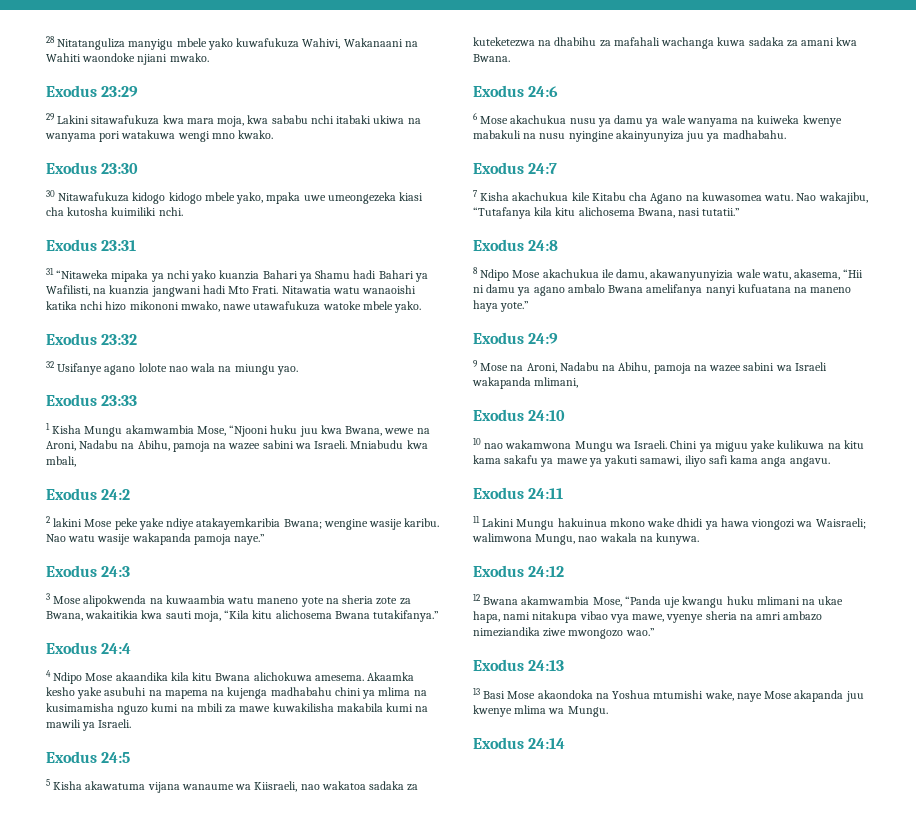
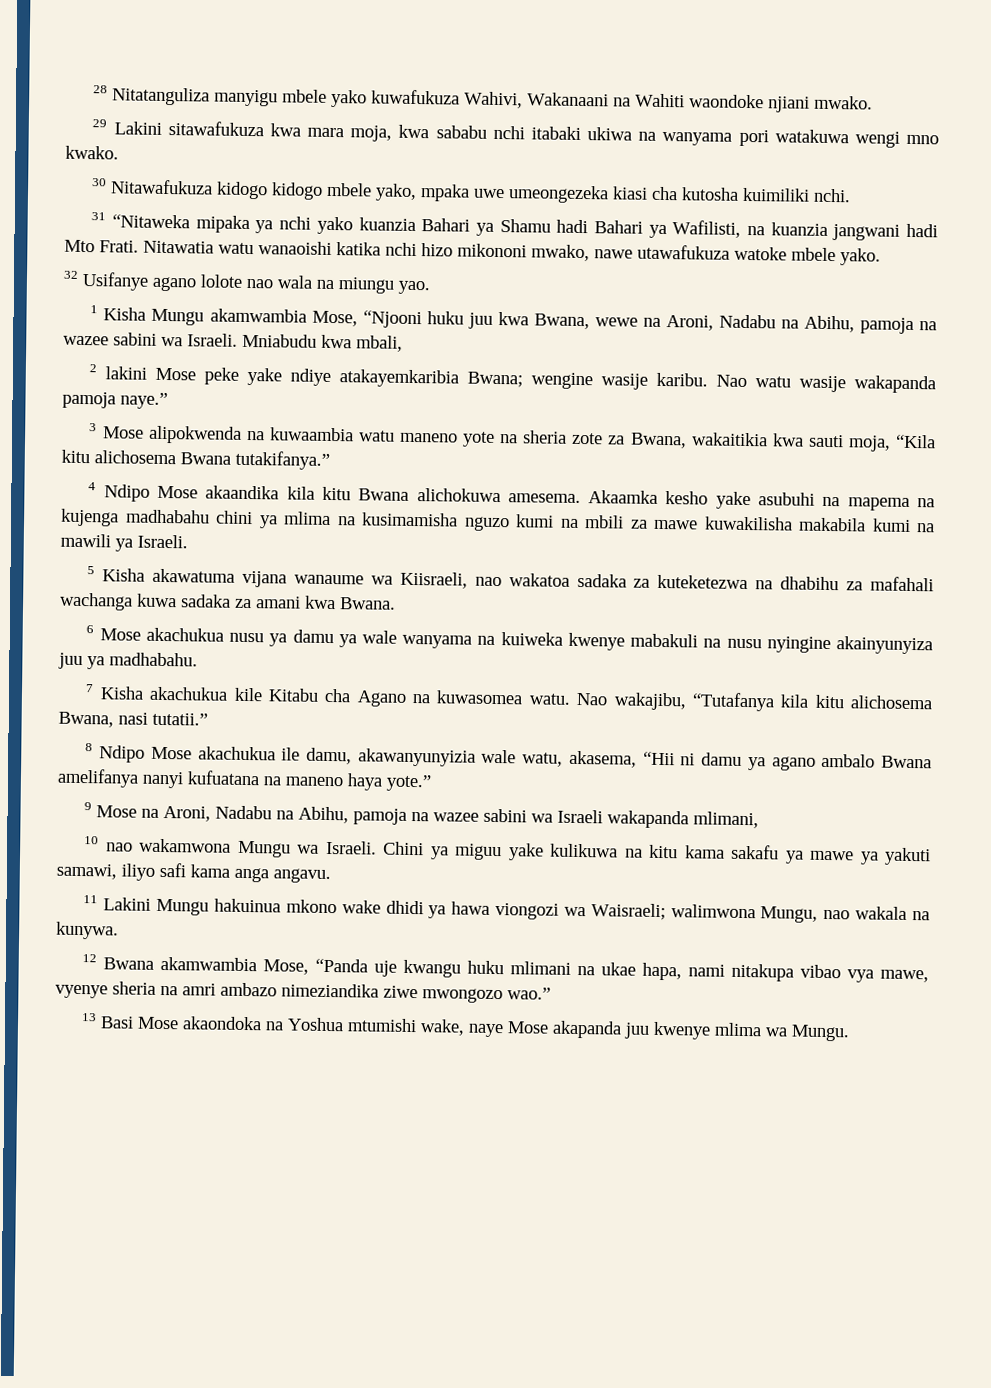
[46,85,139,97] // Exodus 23:29 -> (874, 102) none
[46,162,139,174] // Exodus 23:30 -> (119, 152) none
[46,239,137,251] // Exodus 23:31 -> (852, 195) none
[46,333,138,345] // Exodus 23:32 -> (881, 257) none
[46,394,138,406] // Exodus 23:33 -> (430, 287) none
[46,488,131,500] // Exodus 24:2 -> (403, 343) none
[46,565,131,577] // Exodus 24:3 -> (168, 401) none
[46,642,132,654] // Exodus 24:4 -> (330, 460) none
[46,751,131,763] // Exodus 24:5 -> (188, 541) none
[473,85,559,97] // Exodus 24:6 -> (396, 603) none
[473,162,558,174] // Exodus 24:7 -> (198, 659) none
[473,239,559,251] // Exodus 24:8 -> (208, 719) none
[473,332,559,344] // Exodus 24:9 -> (432, 783) none
[473,409,566,421] // Exodus 24:10 -> (760, 820) none
[473,487,564,499] // Exodus 24:11 -> (331, 876) none
[473,565,565,577] // Exodus 24:12 -> (119, 930) none
[473,659,565,671] // Exodus 24:13 -> (551, 993) none
[473,737,566,749] // Exodus 24:14 -> (851, 1033) none

